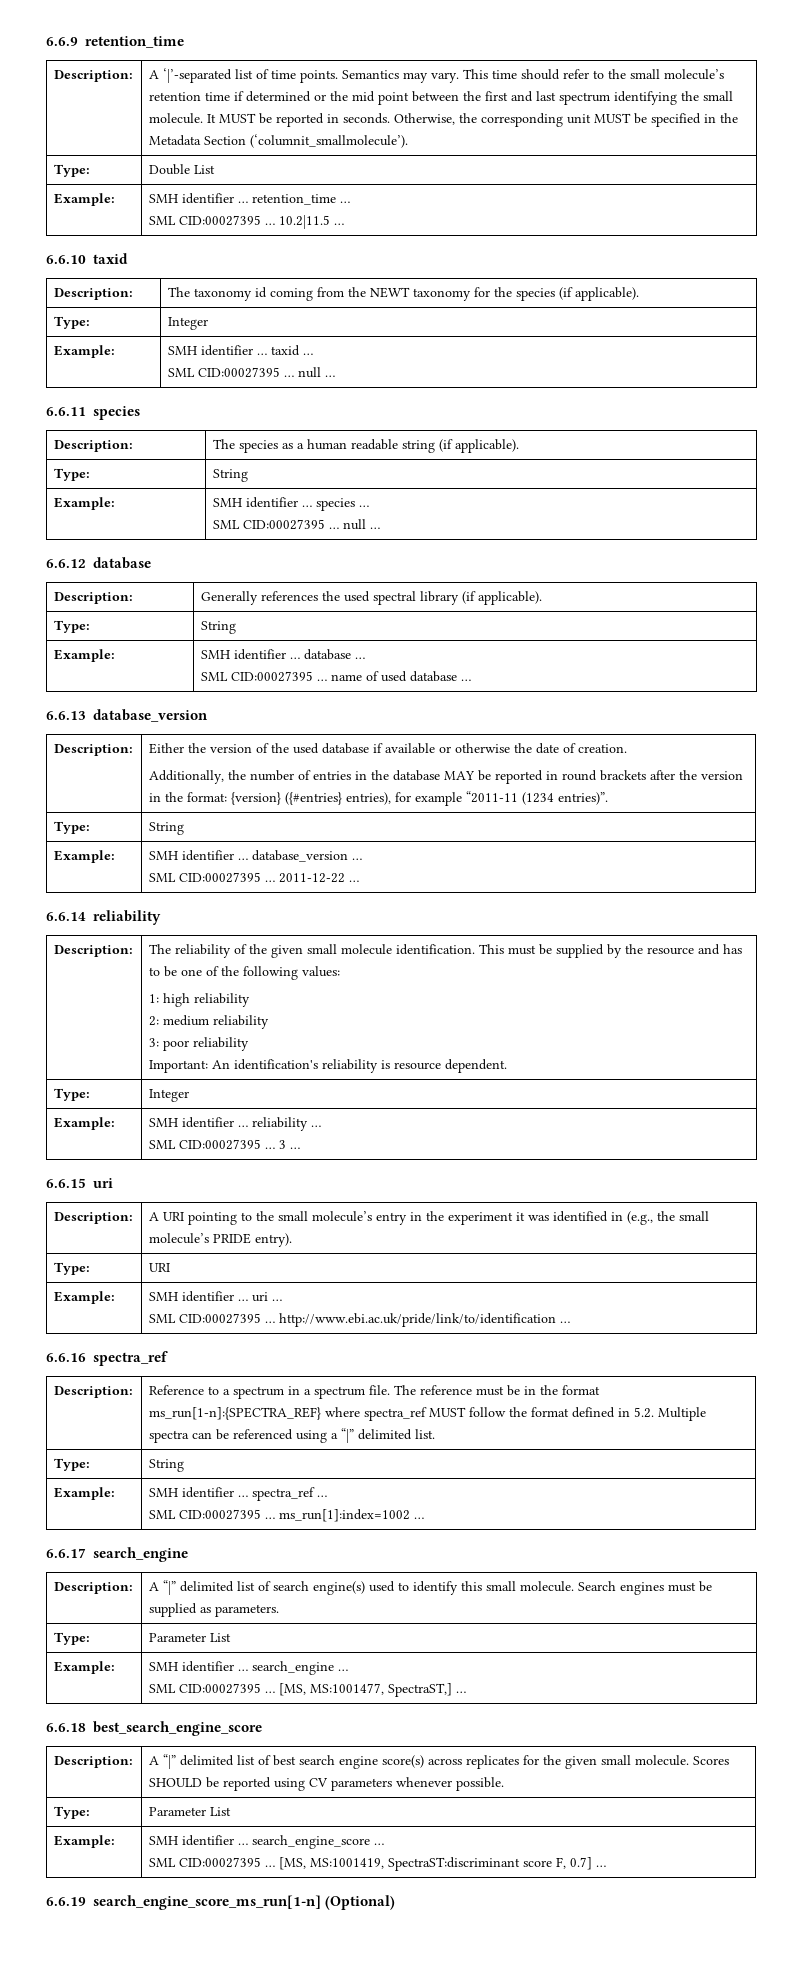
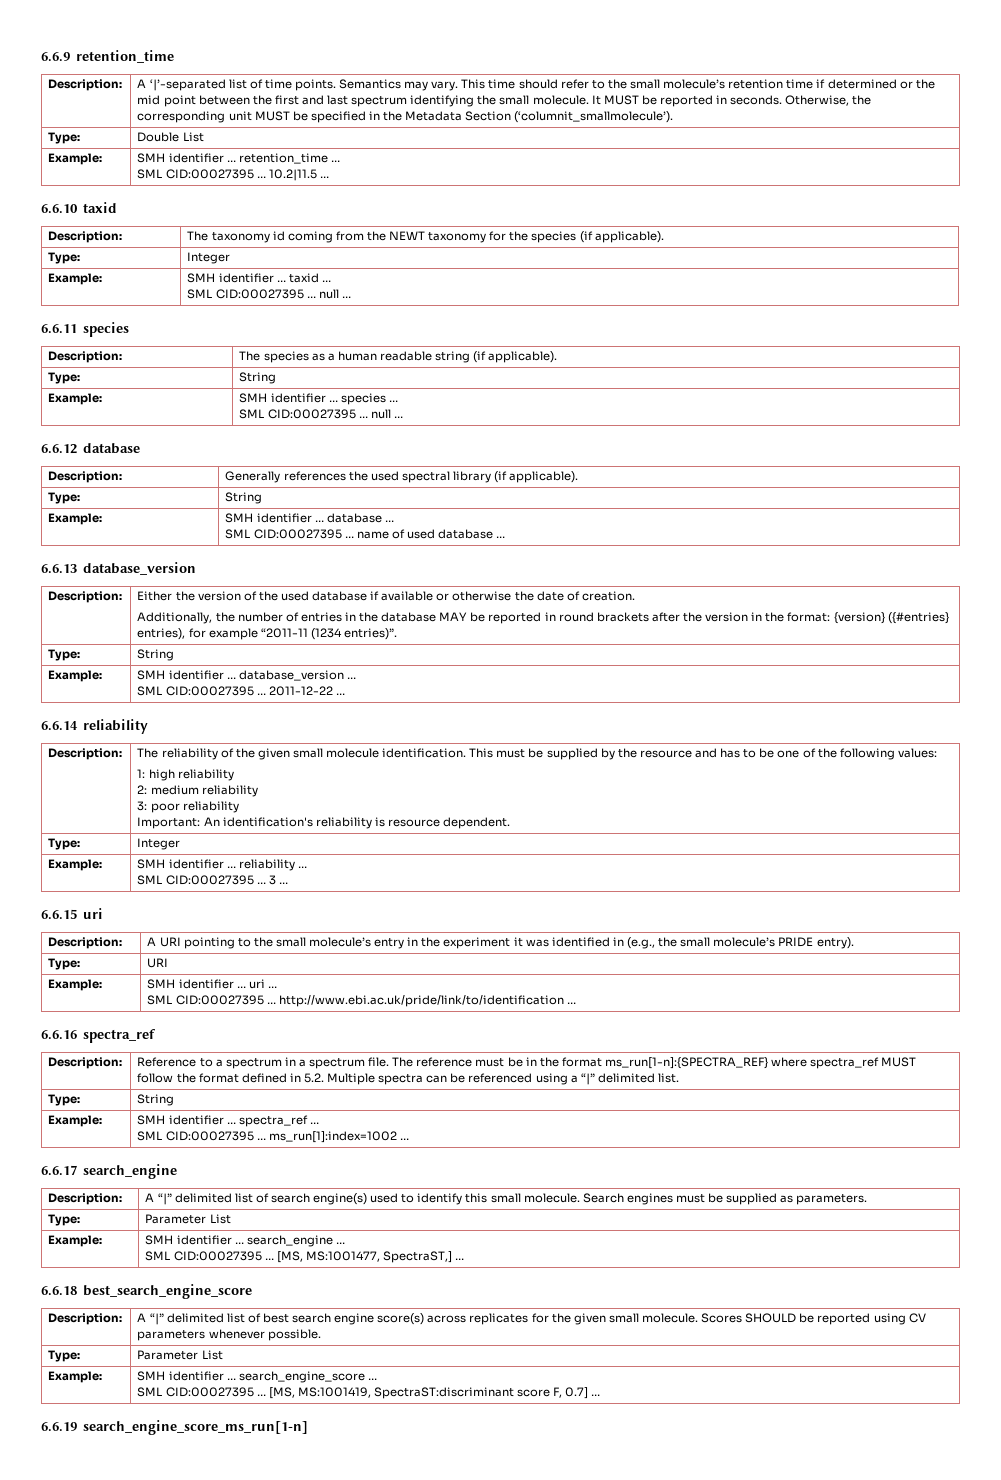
[325,1895,396,1910] (Optional) -> (308, 1427) none

